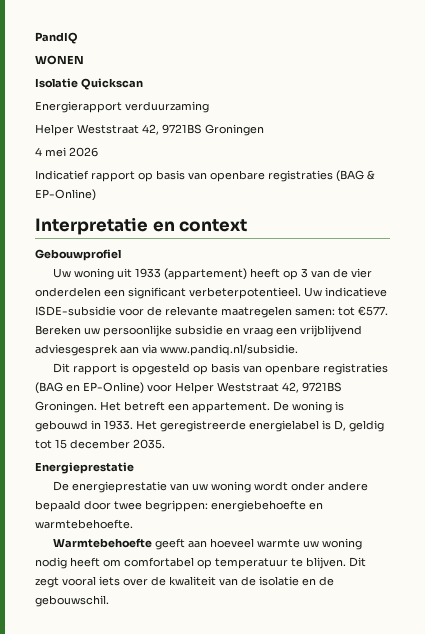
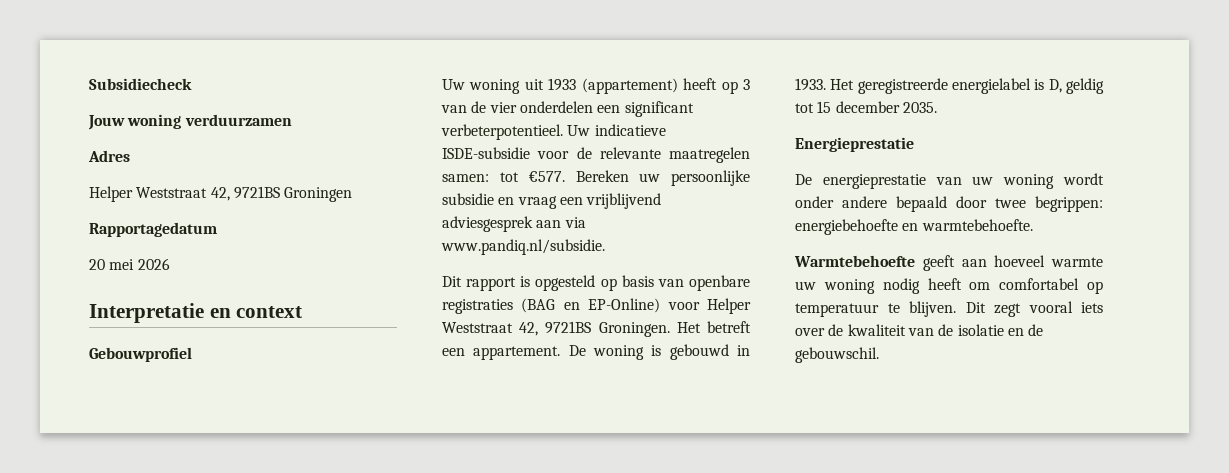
[35,32,78,44] [35,55,84,65] [35,78,143,90] [35,101,209,113] PandIQ // WONEN // Isolatie Quickscan // Energierapport verduurzaming -> [89,78,192,90] [88,114,292,130] [88,150,130,162] Subsidiecheck // Jouw woning verduurzamen // Adres
[35,147,42,156] 4 -> [89,222,217,237] [89,259,105,270] Rapportagedatum // 20
[35,170,375,182] [35,189,96,201] // Indicatief rapport op basis van openbare registraties (BAG & EP-Online) -> (170, 264) none

